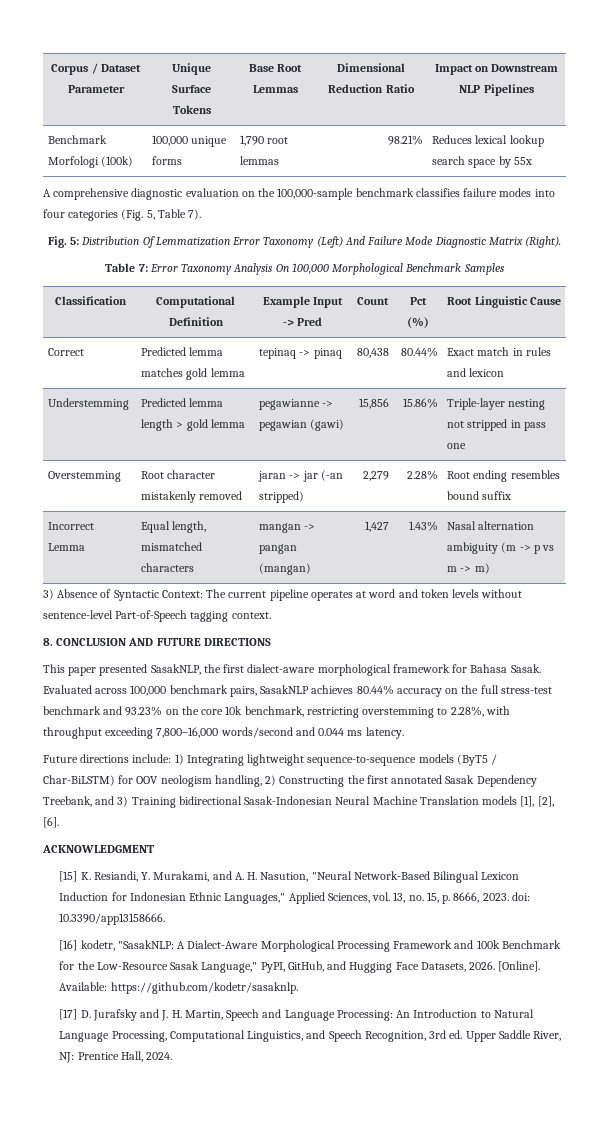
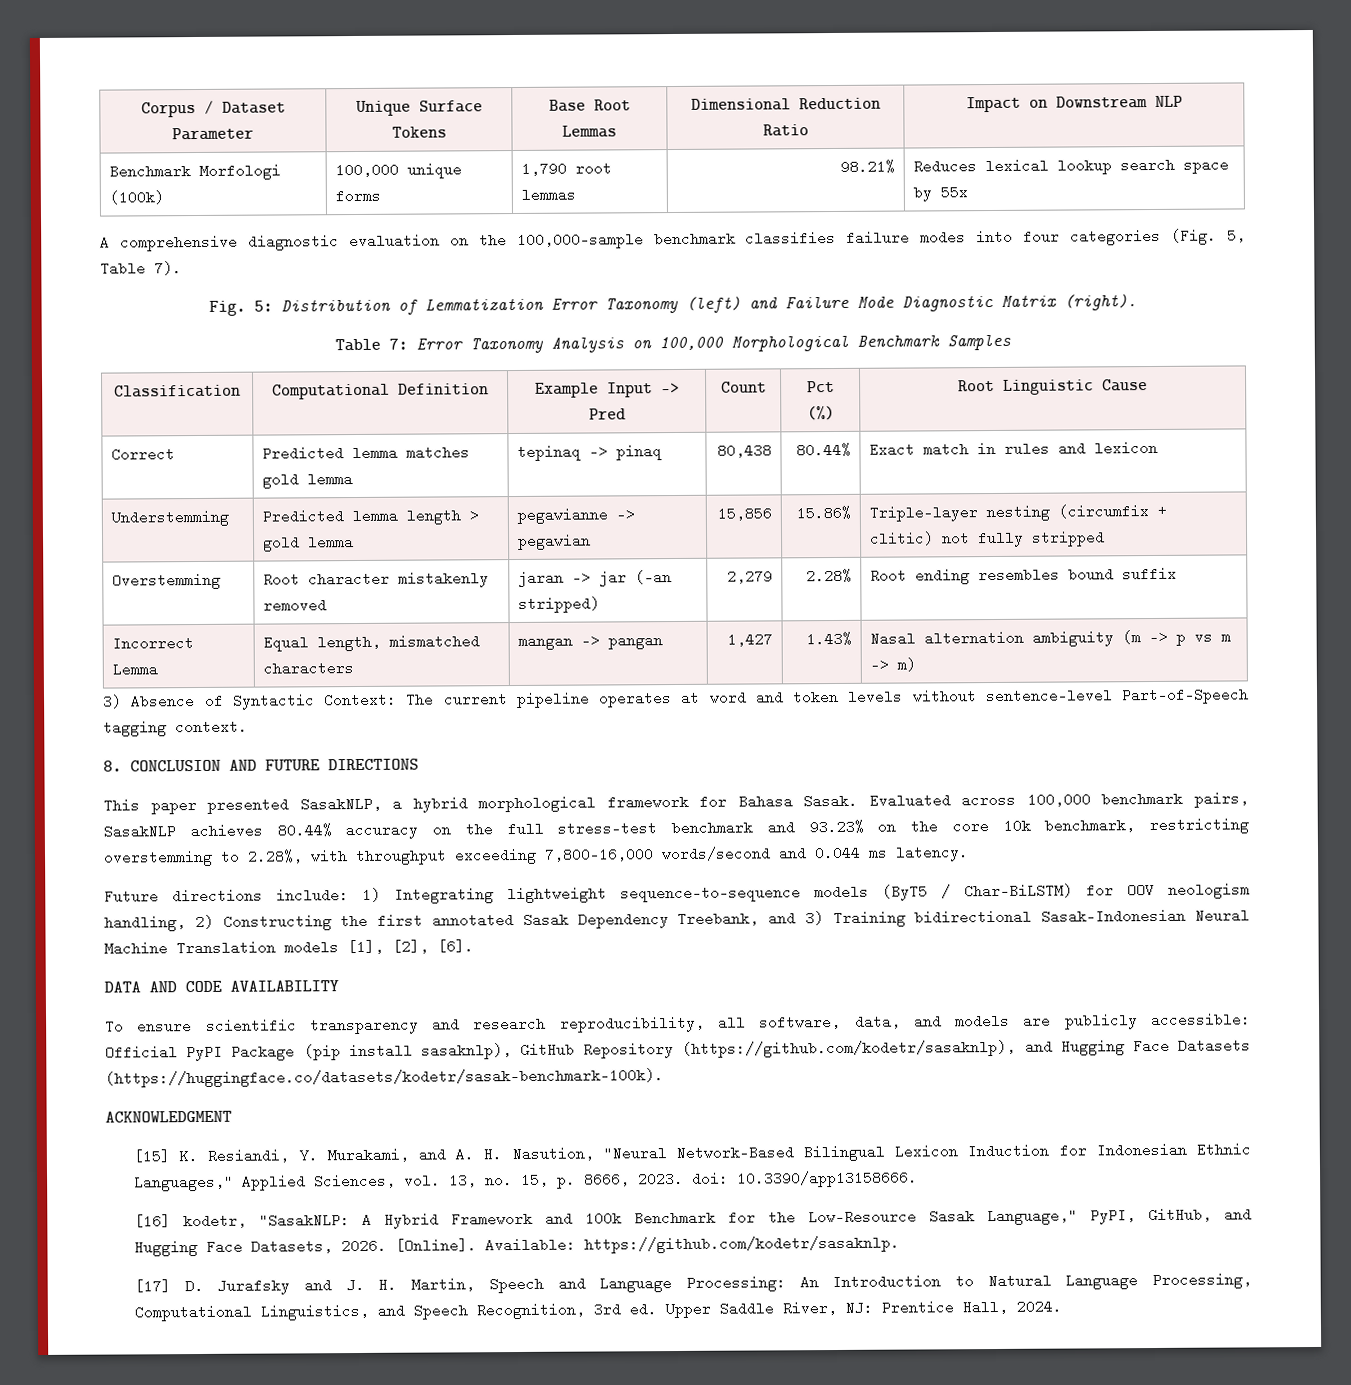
[483,84,534,96] Pipelines -> (1183, 101) none
[142,236,155,248] Of -> [398,299,418,315] of
[316,236,365,248] (Left) And -> [686,296,778,313] (left) and
[525,236,562,248] (Right). -> [1064,294,1137,311] (right).
[275,264,289,272] On -> [632,340,652,349] on
[310,419,345,431] (gawi) -> (592, 541) none
[447,419,546,431] [447,443,467,449] not stripped in pass one -> [1058,503,1168,519] [869,530,1106,548] (circumfix + clitic) not fully stripped
[259,563,312,575] (mangan) -> (664, 641) none
[203,664,316,673] the first dialect-aware -> [392,796,468,813] a hybrid
(59, 822) none -> [104,980,339,993] [105,1012,1252,1035] [105,1038,1251,1062] [105,1068,664,1088] // DATA AND CODE AVAILABILITY // To ensure scientific transparency and research reproducibility, all software, data, and models are publicly accessible: Official PyPI Package (pip install sasaknlp), GitHub Repository (https://github.com/kodetr/sasaknlp), and Hugging Face Datasets (https://huggingface.co/datasets/kodetr/sasak-benchmark-100k).
[187,940,390,952] Dialect-Aware Morphological Processing -> [384,1212,440,1229] Hybrid

